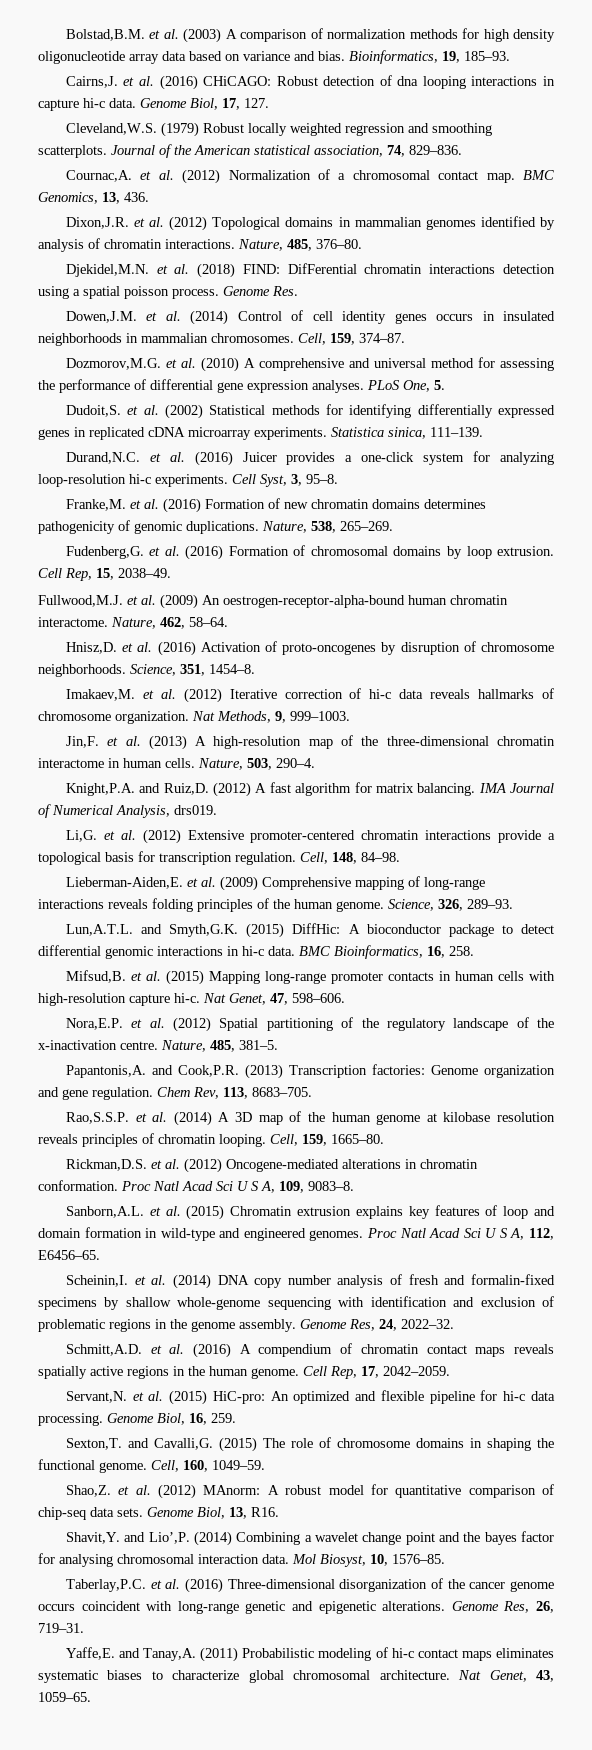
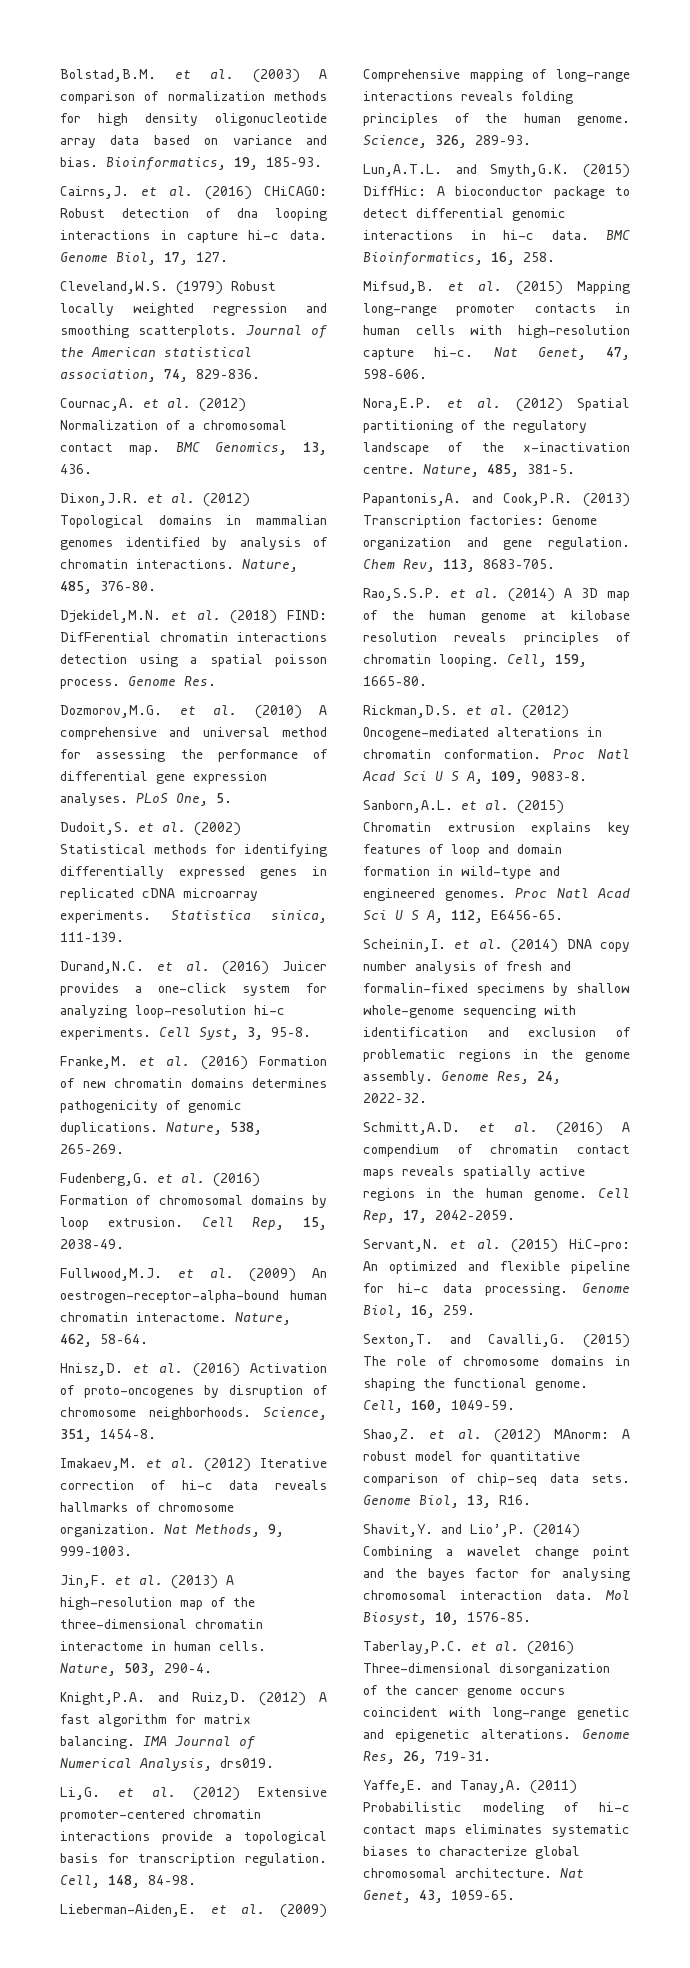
[65,310,555,325] [38,333,405,346] // Dowen,J.M. et al. (2014) Control of cell identity genes occurs in insulated neighborhoods in mammalian chromosomes. Cell, 159, 374–87. -> (216, 681) none

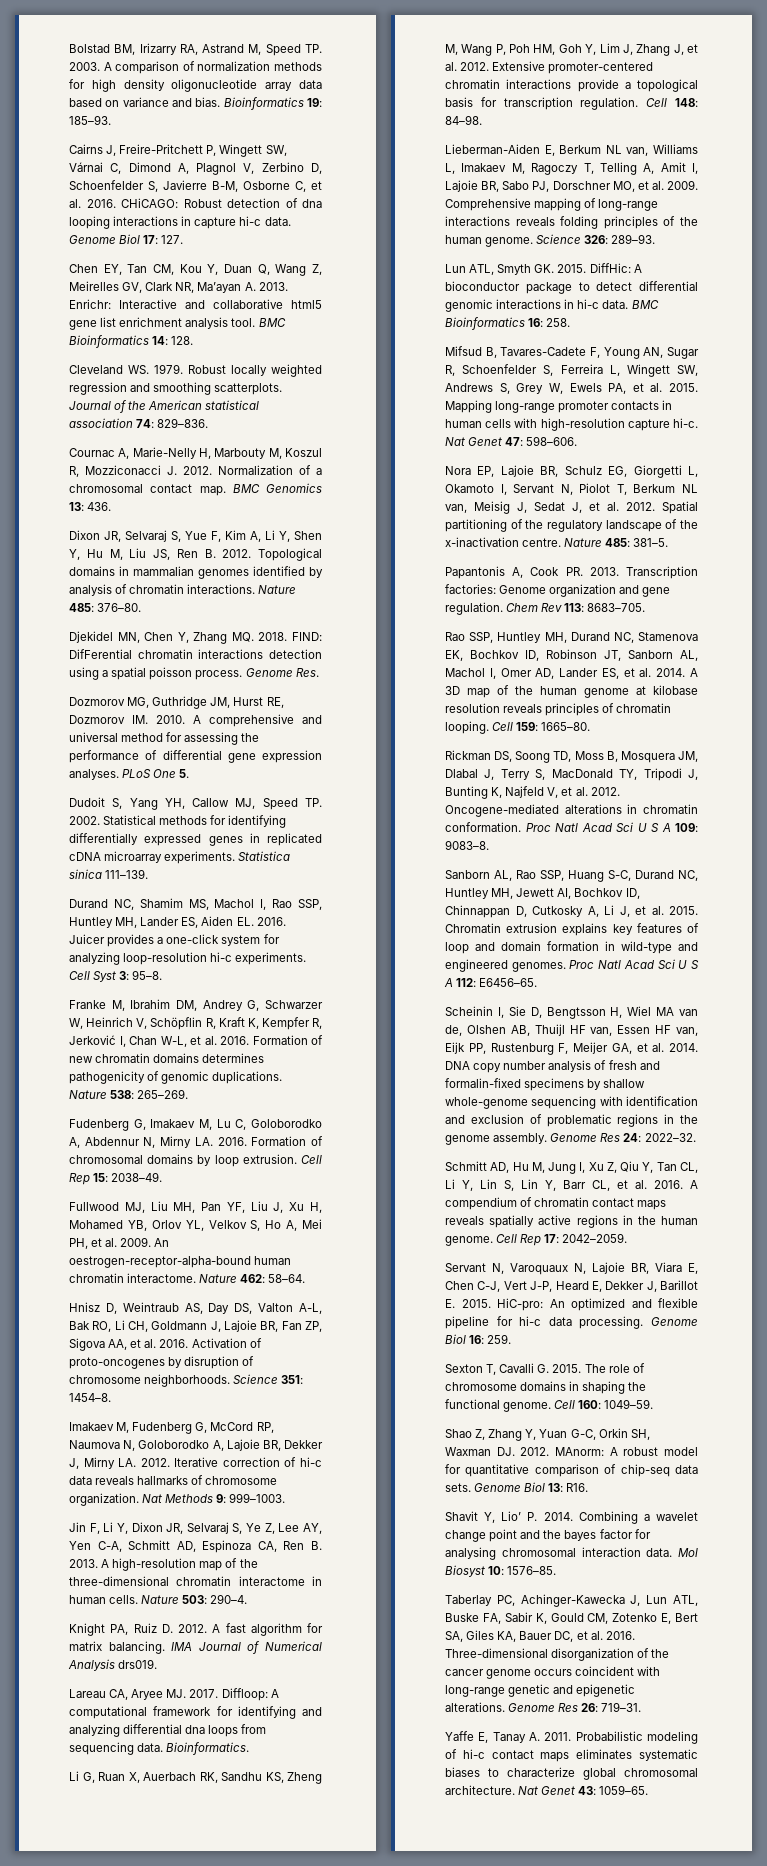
[60,69,300,83] Bolstad,B.M. et al. (2003) -> [69,43,322,56] [69,62,100,71] Bolstad BM, Irizarry RA, Astrand M, Speed TP. 2003.
[106,157,258,171] Bioinformatics, 19, -> [223,97,322,110] Bioinformatics 19:
[60,186,252,200] Cairns,J. et al. (2016) -> [69,144,287,157] [69,162,322,175] [69,180,322,192] [69,199,116,208] Cairns J, Freire-Pritchett P, Wingett SW, Várnai C, Dimond A, Plagnol V, Zerbino D, Schoenfelder S, Javierre B-M, Osborne C, et al. 2016.
[116,252,188,265] Biol, 17, -> [119,234,159,244] Biol 17:
[60,281,223,295] Cleveland,W.S. (1979) -> [69,264,322,276] [69,281,288,293] [69,299,322,309] [69,317,286,330] [69,335,194,348] [69,364,183,374] Chen EY, Tan CM, Kou Y, Duan Q, Wang Z, Meirelles GV, Clark NR, Ma’ayan A. 2013. Enrichr: Interactive and collaborative html5 gene list enrichment analysis tool. BMC Bioinformatics 14: 128. // Cleveland WS. 1979.
[60,369,188,382] association, 74, -> [69,418,155,428] association 74:
[60,398,246,412] Cournac,A. et al. (2012) -> [69,447,322,459] [69,465,212,477] Cournac A, Marie-Nelly H, Marbouty M, Koszul R, Mozziconacci J. 2012.
[215,442,327,455] Genomics, 13, -> [266,483,322,493] [69,502,84,511] Genomics 13:
[60,493,250,507] Dixon,J.R. et al. (2012) -> [69,530,322,542] [69,548,252,560] Dixon JR, Selvaraj S, Yue F, Kim A, Li Y, Shen Y, Hu M, Liu JS, Ren B. 2012.
[242,559,298,572] [60,581,92,594] Nature, 485, -> [258,585,297,594] [69,603,94,612] Nature 485:
[60,610,278,624] Djekidel,M.N. et al. (2018) -> [69,631,288,644] Djekidel MN, Chen Y, Zhang MQ. 2018.
[60,705,302,719] Dozmorov,M.G. et al. (2010) -> [69,696,284,709] [69,715,185,724] Dozmorov MG, Guthridge JM, Hurst RE, Dozmorov IM. 2010.
[176,793,208,806] One, -> [153,769,177,778] One
[60,822,241,836] Dudoit,S. et al. (2002) -> [69,797,322,810] [69,816,100,825] Dudoit S, Yang YH, Callow MJ, Speed TP. 2002.
[271,910,327,923] sinica, -> [69,869,102,879] sinica
[60,961,270,975] Durand,N.C. et al. (2016) -> [69,898,322,910] [69,916,286,928] Durand NC, Shamim MS, Machol I, Rao SSP, Huntley MH, Lander ES, Aiden EL. 2016.
[199,1027,263,1040] Syst, 3, -> [93,971,130,982] Syst 3:
[60,1056,248,1070] Franke,M. et al. (2016) -> [69,999,323,1011] [69,1017,322,1030] [69,1035,249,1047] Franke M, Ibrahim DM, Andrey G, Schwarzer W, Heinrich V, Schöpflin R, Kraft K, Kempfer R, Jerković I, Chan W-L, et al. 2016.
[166,1122,262,1135] Nature, 538, -> [69,1090,135,1099] Nature 538:
[60,1173,260,1187] Fudenberg,G. et al. (2016) -> [69,1119,322,1131] [69,1136,247,1148] Fudenberg G, Imakaev M, Lu C, Goloborodko A, Abdennur N, Mirny LA. 2016.
[252,1217,327,1230] Rep, 15, -> [69,1173,109,1185] Rep 15:
[60,1268,297,1282] Fullwood,M.J. et al. (2009) -> [69,1201,322,1213] [69,1219,322,1231] [69,1237,152,1249] Fullwood MJ, Liu MH, Pan YF, Liu J, Xu H, Mohamed YB, Orlov YL, Velkov S, Ho A, Mei PH, et al. 2009.
[235,1312,291,1325] [60,1334,92,1347] Nature, 462, -> [199,1274,266,1283] Nature 462:
[60,1363,240,1377] Hnisz,D. et al. (2016) -> [69,1302,322,1314] [69,1320,322,1332] [69,1338,189,1351] Hnisz D, Weintraub AS, Day DS, Valton A-L, Bak RO, Li CH, Goldmann J, Lajoie BR, Fan ZP, Sigova AA, et al. 2016.
[263,1407,327,1420] [60,1429,92,1442] Science, 351, -> [233,1374,304,1384] Science 351:
[60,1458,251,1472] Imakaev,M. et al. (2012) -> [69,1422,274,1434] [69,1439,323,1451] [69,1457,170,1469] Imakaev M, Fudenberg G, McCord RP, Naumova N, Goloborodko A, Lajoie BR, Dekker J, Mirny LA. 2012.
[195,1524,284,1537] Methods, 9, -> [165,1494,227,1503] Methods 9:
[60,1575,218,1589] Jin,F. et al. (2013) -> [69,1522,322,1534] [69,1540,322,1553] [69,1559,98,1568] Jin F, Li Y, Dixon JR, Selvaraj S, Ye Z, Lee AY, Yen C-A, Schmitt AD, Espinoza CA, Ren B. 2013.
[60,1663,156,1676] Nature, 503, -> [141,1595,208,1604] Nature 503:
[60,1692,307,1706] Knight,P.A. and Ruiz,D. (2012) -> [69,1623,207,1636] Knight PA, Ruiz D. 2012.
[139,1758,212,1771] Analysis, -> [68,1659,115,1671] Analysis
[60,1787,241,1801] Li,G. et al. (2012) -> [69,1688,279,1701] [69,1706,322,1719] [69,1724,267,1737] [69,1742,250,1755] [69,1771,322,1784] [445,43,698,56] [445,62,490,71] Lareau CA, Aryee MJ. 2017. Diffloop: A computational framework for identifying and analyzing differential dna loops from sequencing data. Bioinformatics. // Li G, Ruan X, Auerbach RK, Sandhu KS, Zheng M, Wang P, Poh HM, Goh Y, Lim J, Zhang J, et al. 2012.
[60,1875,140,1888] Cell, 148, -> [646,98,698,107] Cell 148:
[60,1904,327,1918] Lieberman-Aiden,E. et al. (2009) -> [445,144,698,156] [445,162,698,175] [445,180,698,192] Lieberman-Aiden E, Berkum NL van, Williams L, Imakaev M, Ragoczy T, Telling A, Amit I, Lajoie BR, Sabo PJ, Dorschner MO, et al. 2009.
[363,135,467,148] Science, 326, -> [536,234,609,244] Science 326:
[363,164,630,178] Lun,A.T.L. and Smyth,G.K. (2015) -> [445,264,587,275] Lun ATL, Smyth GK. 2015.
[363,252,515,266] Bioinformatics, 16, -> [445,317,544,330] Bioinformatics 16:
[363,281,563,295] Mifsud,B. et al. (2015) -> [445,346,699,359] [445,364,698,377] [445,383,698,394] Mifsud B, Tavares-Cadete F, Young AN, Sugar R, Schoenfelder S, Ferreira L, Wingett SW, Andrews S, Grey W, Ewels PA, et al. 2015.
[537,347,630,360] Genet, 47, -> [468,437,524,446] Genet 47:
[363,398,563,412] Nora,E.P. et al. (2012) -> [445,465,698,478] [445,483,698,495] [445,501,655,514] Nora EP, Lajoie BR, Schulz EG, Giorgetti L, Okamoto I, Servant N, Piolot T, Berkum NL van, Meisig J, Sedat J, et al. 2012.
[423,464,519,477] Nature, 485, -> [564,538,631,547] Nature 485:
[363,493,630,507] Papantonis,A. and Cook,P.R. (2013) -> [445,566,619,579] Papantonis A, Cook PR. 2013.
[403,559,475,572] Rev, 113, -> [541,603,585,612] Rev 113:
[363,588,555,602] Rao,S.S.P. et al. (2014) -> [445,632,698,643] [445,649,698,661] [445,668,686,679] Rao SSP, Huntley MH, Durand NC, Stamenova EK, Bochkov ID, Robinson JT, Sanborn AL, Machol I, Omer AD, Lander ES, et al. 2014.
[507,654,587,667] Cell, 159, -> [492,722,539,731] Cell 159:
[363,705,569,719] Rickman,D.S. et al. (2012) -> [445,750,698,763] [445,768,698,781] [445,786,620,799] Rickman DS, Soong TD, Moss B, Mosquera JM, Dlabal J, Terry S, MacDonald TY, Tripodi J, Bunting K, Najfeld V, et al. 2012.
[466,771,523,784] A, 109, -> [661,823,698,832] A 109:
[363,800,564,814] Sanborn,A.L. et al. (2015) -> [445,870,698,882] [445,888,640,899] [445,905,698,918] Sanborn AL, Rao SSP, Huang S-C, Durand NC, Huntley MH, Jewett AI, Bochkov ID, Chinnappan D, Cutkosky A, Li J, et al. 2015.
[426,910,483,923] A, 112, -> [444,978,477,987] A 112:
[363,939,559,953] Scheinin,I. et al. (2014) -> [445,1006,698,1019] [445,1024,698,1036] [445,1042,698,1055] Scheinin I, Sie D, Bengtsson H, Wiel MA van de, Olshen AB, Thuijl HF van, Essen HF van, Eijk PP, Rustenburg F, Meijer GA, et al. 2014.
[497,1071,561,1084] Res, 24, -> [600,1133,642,1142] Res 24:
[363,1122,604,1136] Schmitt,A.D. et al. (2016) -> [445,1161,698,1174] [445,1179,683,1191] Schmitt AD, Hu M, Jung I, Xu Z, Qiu Y, Tan CL, Li Y, Lin S, Lin Y, Barr CL, et al. 2016.
[363,1210,427,1223] Rep, 17, -> [520,1234,560,1246] Rep 17:
[363,1239,559,1253] Servant,N. et al. (2015) -> [445,1262,698,1275] [445,1280,698,1292] [445,1299,491,1308] Servant N, Varoquaux N, Lajoie BR, Viara E, Chen C-J, Vert J-P, Heard E, Dekker J, Barillot E. 2015.
[363,1305,435,1318] Biol, 16, -> [445,1334,485,1344] Biol 16:
[363,1334,630,1348] Sexton,T. and Cavalli,G. (2015) -> [445,1363,582,1375] Sexton T, Cavalli G. 2015.
[363,1400,443,1413] Cell, 160, -> [554,1400,602,1409] Cell 160:
[363,1429,542,1443] Shao,Z. et al. (2012) -> [445,1428,650,1441] [445,1447,550,1456] Shao Z, Zhang Y, Yuan G-C, Orkin SH, Waxman DJ. 2012.
[419,1495,491,1508] Biol, 13, -> [524,1482,564,1492] Biol 13:
[363,1524,580,1538] Shavit,Y. and Lio’,P. (2014) -> [445,1511,573,1523] Shavit Y, Lio’ P. 2014.
[363,1612,459,1625] Biosyst, 10, -> [445,1565,505,1577] Biosyst 10:
[363,1641,574,1655] Taberlay,P.C. et al. (2016) -> [445,1594,698,1607] [445,1612,698,1624] [445,1630,635,1642] Taberlay PC, Achinger-Kawecka J, Lun ATL, Buske FA, Sabir K, Gould CM, Zotenko E, Bert SA, Giles KA, Bauer DC, et al. 2016.
[363,1751,427,1764] Res, 26, -> [558,1703,599,1712] Res 26:
[363,1780,577,1794] Yaffe,E. and Tanay,A. (2011) -> [445,1731,572,1743] Yaffe E, Tanay A. 2011.
[363,1890,443,1903] Genet, 43, -> [541,1786,597,1795] Genet 43:

